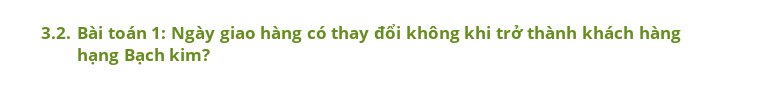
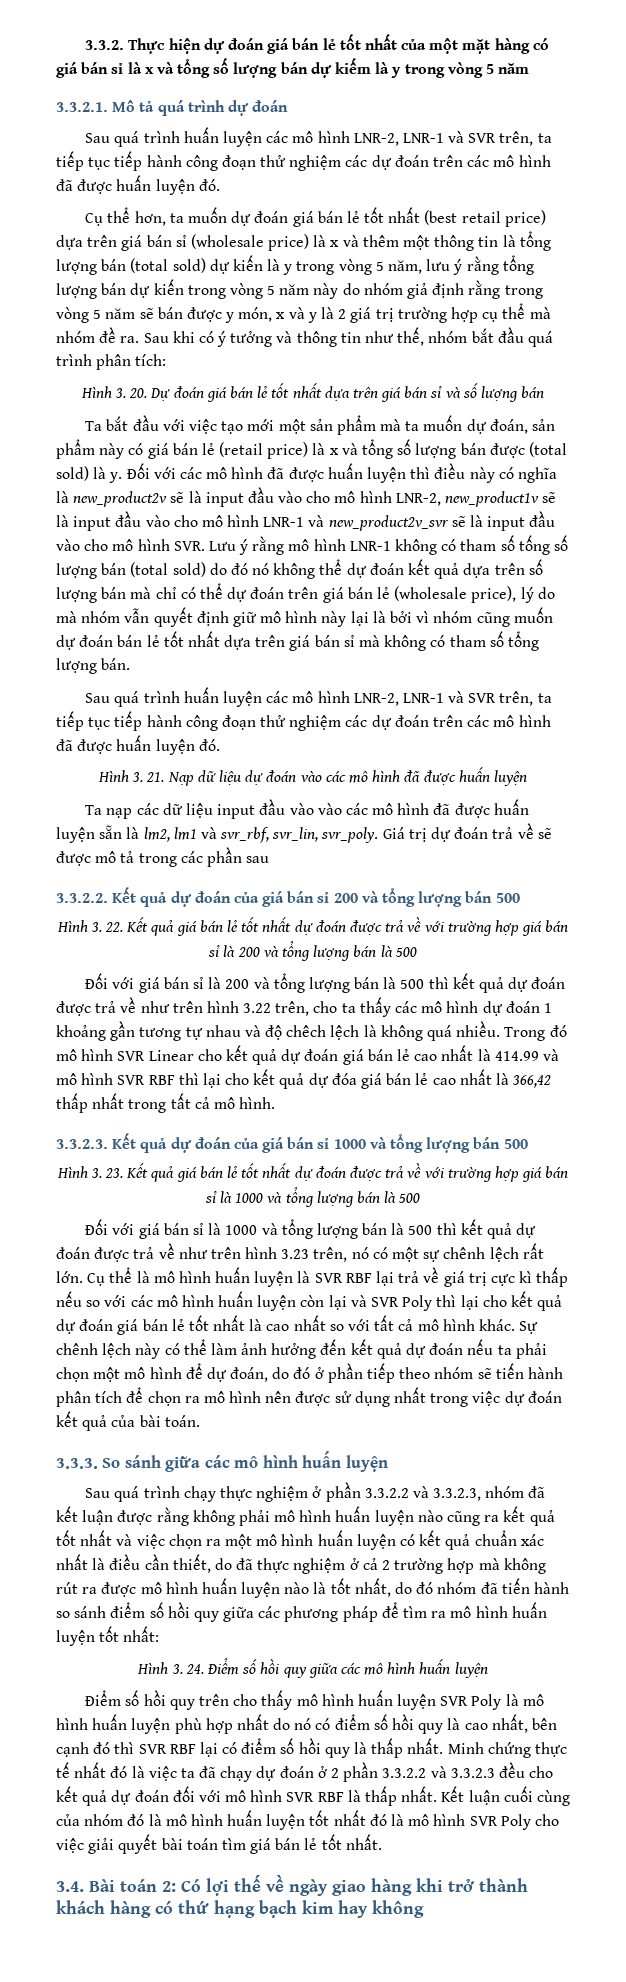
[41,24,460,43] 3.2. Bài toán 1: Ngày giao hàng có thay đổi không -> [85,34,549,54] [56,58,530,78] [56,100,289,116] [85,127,552,147] [56,151,551,171] [56,175,220,195] [85,207,546,227] [56,231,551,251] [56,255,534,275] [56,279,543,299] [56,303,551,323] [56,327,553,347] [56,354,167,370] [80,383,545,402] [85,415,555,435] [56,439,567,459] [56,463,557,483] [56,487,557,507] [56,511,556,531] [56,535,568,555] [56,559,543,579] [56,583,555,603] [56,607,553,627] [56,631,539,651] [56,658,131,674] [85,687,552,707] [56,711,551,731] [56,735,220,755] [98,767,527,786] [85,799,529,819] [56,823,552,843] [56,847,270,867] [56,887,520,907] [56,917,569,936] [208,941,417,961] [85,973,566,993] [56,997,552,1017] [56,1021,567,1041] [56,1045,559,1065] [56,1069,552,1089] [56,1093,276,1113] [56,1133,528,1153] [56,1163,569,1182] [204,1187,421,1207] [85,1219,537,1239] [56,1243,544,1262] [56,1267,569,1287] [56,1291,563,1311] [56,1315,539,1335] [56,1339,547,1359] [56,1363,563,1383] [56,1387,562,1407] [56,1411,200,1431] [56,1451,388,1472] [85,1482,546,1502] [56,1506,555,1526] [56,1530,544,1550] [56,1554,546,1574] [56,1578,569,1598] [56,1602,547,1622] [56,1626,160,1646] [137,1658,488,1678] [85,1690,544,1710] [56,1714,557,1734] [56,1738,567,1758] [56,1762,554,1782] [56,1786,570,1806] [56,1810,559,1830] [56,1834,382,1854] [56,1874,412,1896] 3.3.2. Thực hiện dự đoán giá bán lẻ tốt nhất của một mặt hàng có giá bán sỉ là x và tổng số lượng bán dự kiếm là y trong vòng 5 năm // 3.3.2.1. Mô tả quá trình dự đoán // Sau quá trình huấn luyện các mô hình LNR-2, LNR-1 và SVR trên, ta tiếp tục tiếp hành công đoạn thử nghiệm các dự đoán trên các mô hình đã được huấn luyện đó. // Cụ thể hơn, ta muốn dự đoán giá bán lẻ tốt nhất (best retail price) dựa trên giá bán sỉ (wholesale price) là x và thêm một thông tin là tổng lượng bán (total sold) dự kiến là y trong vòng 5 năm, lưu ý rằng tổng lượng bán dự kiến trong vòng 5 năm này do nhóm giả định rằng trong vòng 5 năm sẽ bán được y món, x và y là 2 giá trị trường hợp cụ thể mà nhóm đề ra. Sau khi có ý tưởng và thông tin như thế, nhóm bắt đầu quá trình phân tích: // Hình 3. 20. Dự đoán giá bán lẻ tốt nhất dựa trên giá bán sỉ và số lượng bán // Ta bắt đầu với việc tạo mới một sản phẩm mà ta muốn dự đoán, sản phẩm này có giá bán lẻ (retail price) là x và tổng số lượng bán được (total sold) là y. Đối với các mô hình đã được huấn luyện thì điều này có nghĩa là new_product2v sẽ là input đầu vào cho mô hình LNR-2, new_product1v sẽ là input đầu vào cho mô hình LNR-1 và new_product2v_svr sẽ là input đầu vào cho mô hình SVR. Lưu ý rằng mô hình LNR-1 không có tham số tống số lượng bán (total sold) do đó nó không thể dự đoán kết quả dựa trên số lượng bán mà chỉ có thể dự đoán trên giá bán lẻ (wholesale price), lý do mà nhóm vẫn quyết định giữ mô hình này lại là bởi vì nhóm cũng muốn dự đoán bán lẻ tốt nhất dựa trên giá bán sỉ mà không có tham số tổng lượng bán. // Sau quá trình huấn luyện các mô hình LNR-2, LNR-1 và SVR trên, ta tiếp tục tiếp hành công đoạn thử nghiệm các dự đoán trên các mô hình đã được huấn luyện đó. // Hình 3. 21. Nạp dữ liệu dự đoán vào các mô hình đã được huấn luyện // Ta nạp các dữ liệu input đầu vào vào các mô hình đã được huấn luyện sẵn là lm2, lm1 và svr_rbf, svr_lin, svr_poly. Giá trị dự đoán trả về sẽ được mô tả trong các phần sau // 3.3.2.2. Kết quả dự đoán của giá bán sỉ 200 và tổng lượng bán 500 // Hình 3. 22. Kết quả giá bán lẻ tốt nhất dự đoán được trả về với trường hợp giá bán sỉ là 200 và tổng lượng bán là 500 // Đối với giá bán sỉ là 200 và tổng lượng bán là 500 thì kết quả dự đoán được trả về như trên hình 3.22 trên, cho ta thấy các mô hình dự đoán 1 khoảng gần tương tự nhau và độ chêch lệch là không quá nhiều. Trong đó mô hình SVR Linear cho kết quả dự đoán giá bán lẻ cao nhất là 414.99 và mô hình SVR RBF thì lại cho kết quả dự đóa giá bán lẻ cao nhất là 366,42 thấp nhất trong tất cả mô hình. // 3.3.2.3. Kết quả dự đoán của giá bán sỉ 1000 và tổng lượng bán 500 // Hình 3. 23. Kết quả giá bán lẻ tốt nhất dự đoán được trả về với trường hợp giá bán sỉ là 1000 và tổng lượng bán là 500 // Đối với giá bán sỉ là 1000 và tổng lượng bán là 500 thì kết quả dự đoán được trả về như trên hình 3.23 trên, nó có một sự chênh lệch rất lớn. Cụ thể là mô hình huấn luyện là SVR RBF lại trả về giá trị cực kì thấp nếu so với các mô hình huấn luyện còn lại và SVR Poly thì lại cho kết quả dự đoán giá bán lẻ tốt nhất là cao nhất so với tất cả mô hình khác. Sự chênh lệch này có thể làm ảnh hưởng đến kết quả dự đoán nếu ta phải chọn một mô hình để dự đoán, do đó ở phần tiếp theo nhóm sẽ tiến hành phân tích để chọn ra mô hình nên được sử dụng nhất trong việc dự đoán kết quả của bài toán. // 3.3.3. So sánh giữa các mô hình huấn luyện // Sau quá trình chạy thực nghiệm ở phần 3.3.2.2 và 3.3.2.3, nhóm đã kết luận được rằng không phải mô hình huấn luyện nào cũng ra kết quả tốt nhất và việc chọn ra một mô hình huấn luyện có kết quả chuẩn xác nhất là điều cần thiết, do đã thực nghiệm ở cả 2 trường hợp mà không rút ra được mô hình huấn luyện nào là tốt nhất, do đó nhóm đã tiến hành so sánh điểm số hồi quy giữa các phương pháp để tìm ra mô hình huấn luyện tốt nhất: // Hình 3. 24. Điểm số hồi quy giữa các mô hình huấn luyện // Điểm số hồi quy trên cho thấy mô hình huấn luyện SVR Poly là mô hình huấn luyện phù hợp nhất do nó có điểm số hồi quy là cao nhất, bên cạnh đó thì SVR RBF lại có điểm số hồi quy là thấp nhất. Minh chứng thực tế nhất đó là việc ta đã chạy dự đoán ở 2 phần 3.3.2.2 và 3.3.2.3 đều cho kết quả dự đoán đối với mô hình SVR RBF là thấp nhất. Kết luận cuối cùng của nhóm đó là mô hình huấn luyện tốt nhất đó là mô hình SVR Poly cho việc giải quyết bài toán tìm giá bán lẻ tốt nhất. // 3.4. Bài toán 2: Có lợi thế về ngày giao hàng
[77,48,211,65] hạng Bạch kim? -> [155,1900,424,1918] có thứ hạng bạch kim hay không

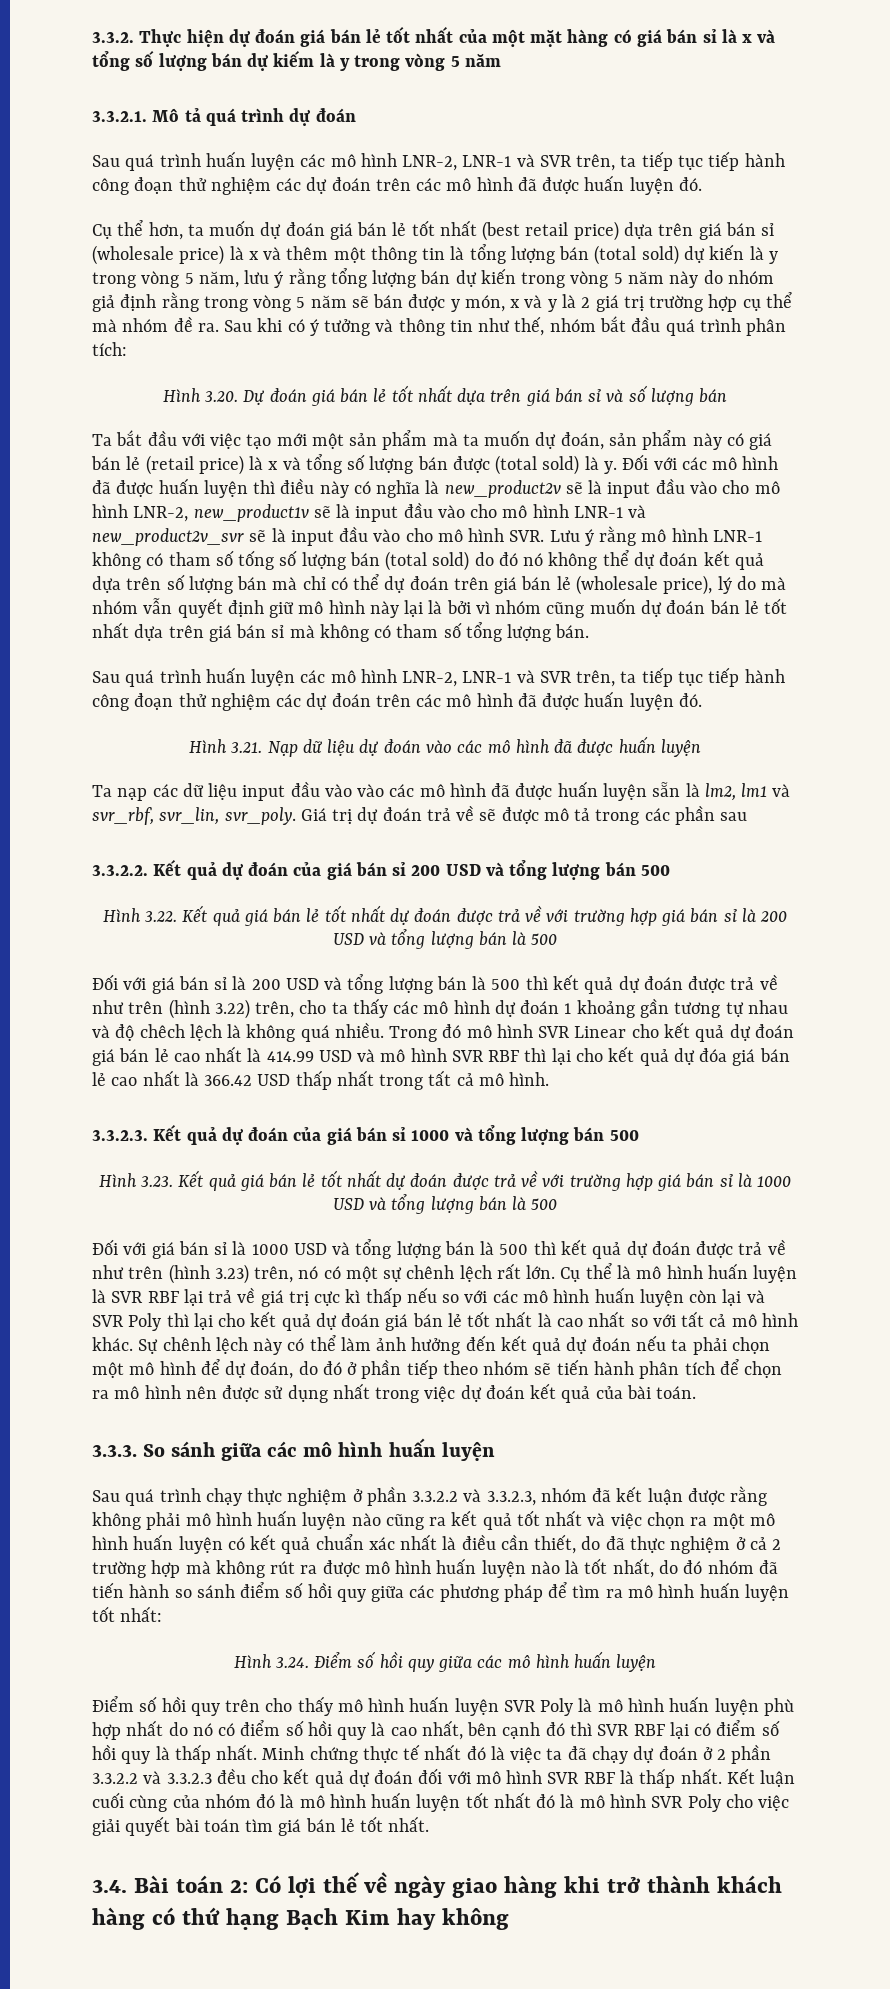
[115,388,148,398] 3. 20. -> [205,391,239,402] 3.20.
[132,772,165,782] 3. 21. -> [231,742,263,753] 3.21.
[361,888,520,907] [56,920,124,932] và tổng lượng bán 500 // Hình 3. 22. -> [445,860,670,880] [102,908,177,922] USD và tổng lượng bán 500 // Hình 3.22.
(260, 952) none -> [332,933,364,945] USD
(250, 984) none -> [285,978,319,990] USD
[206,1001,272,1013] hình 3.22 -> [168,999,250,1019] (hình 3.22)
(539, 1056) none -> [318,1050,352,1062] USD
[512,1075,552,1088] 366,42 -> [204,1074,291,1086] 366.42 USD
[90,1168,124,1178] 3. 23. -> [140,1176,173,1187] 3.23.
(264, 1198) none -> [332,1198,364,1210] USD
(258, 1230) none -> [293,1243,327,1255] USD
[245,1247,310,1259] hình 3.23 -> [168,1264,249,1284] (hình 3.23)
[171,1664,204,1674] 3. 24. -> [275,1657,309,1668] 3.24.
[259,1900,334,1918] bạch kim -> [286,1908,391,1930] Bạch Kim

